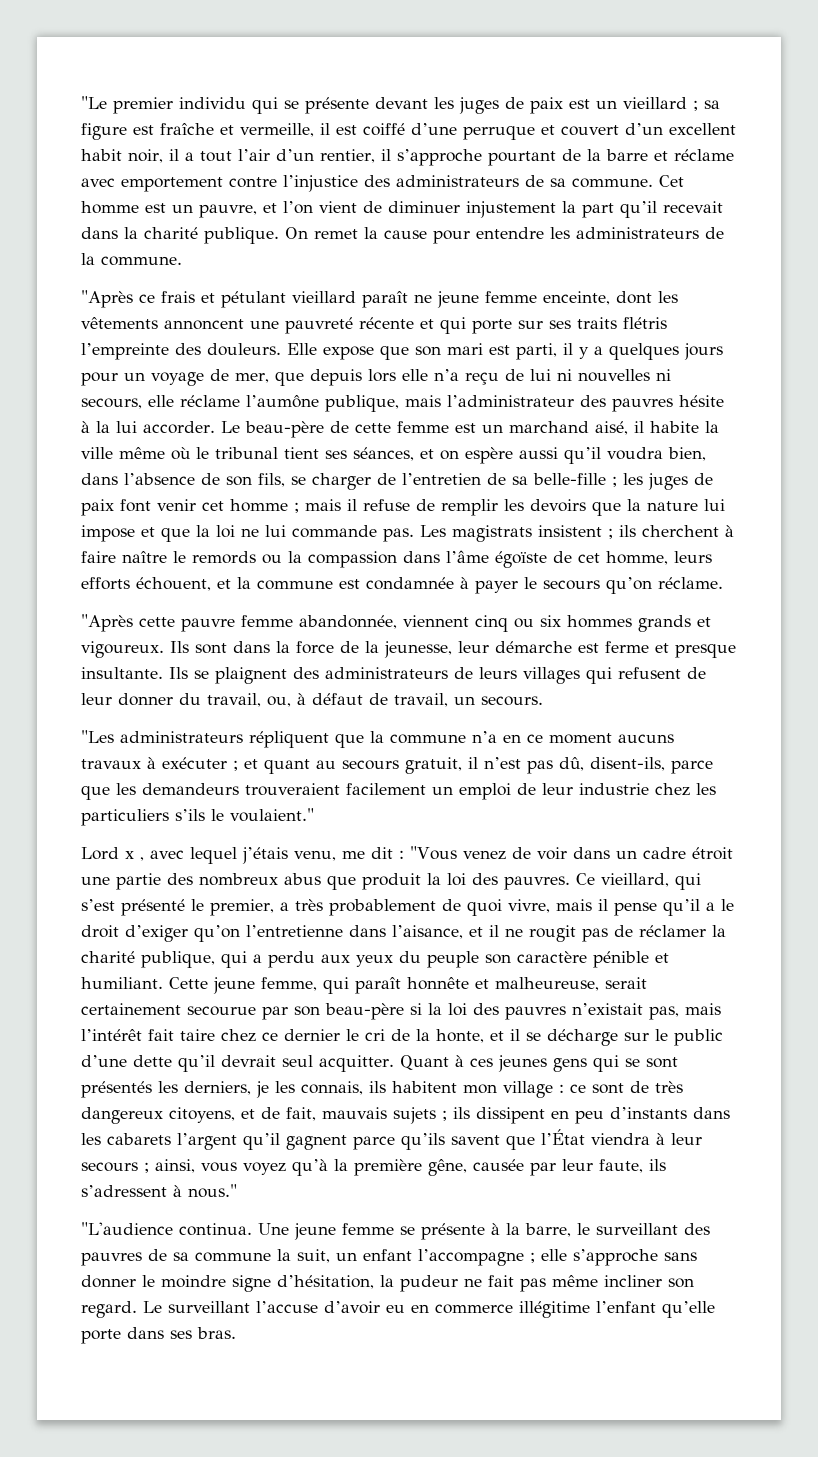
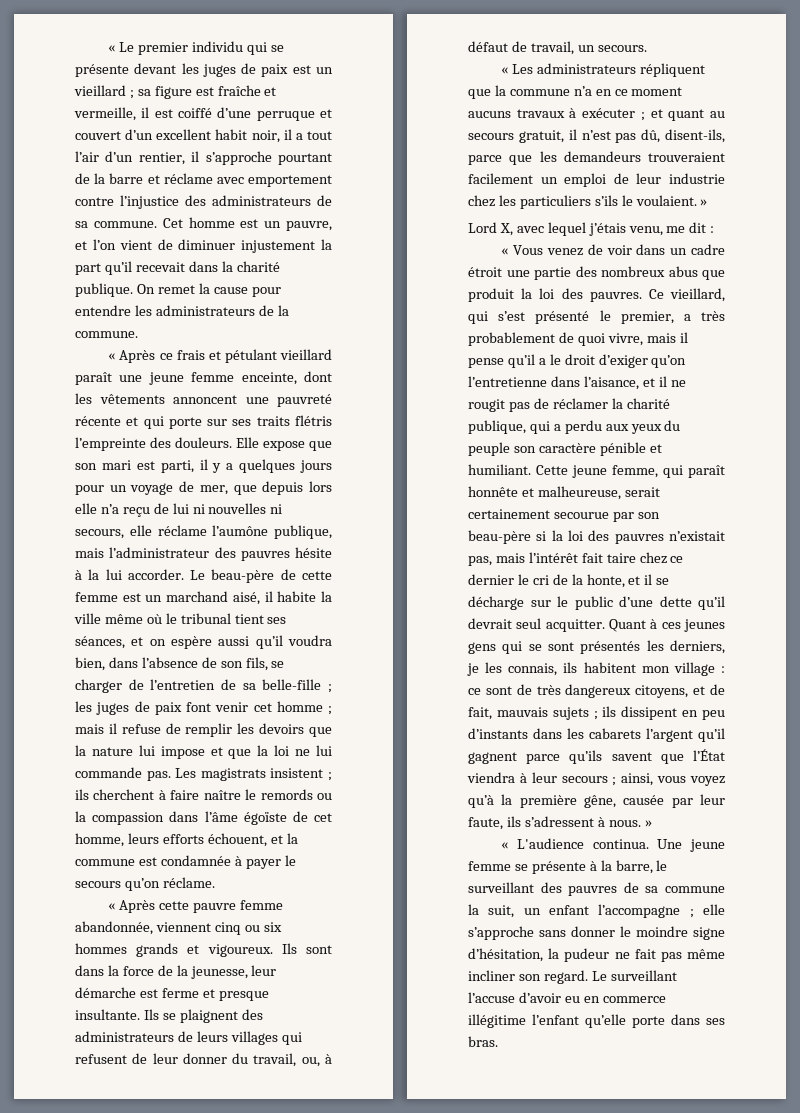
[81,96,107,109] "Le -> [108,42,135,52] « Le
[81,290,133,308] "Après -> [108,350,156,363] « Après
[414,294,432,303] ne -> [119,375,143,382] une
[81,614,133,632] "Après -> [108,900,156,913] « Après
[81,730,114,743] "Les -> [501,64,534,74] « Les
[230,808,314,822] voulaient." -> [635,195,708,206] voulaient. »
[125,851,144,861] x , -> [499,223,513,236] X,
[410,846,457,860] "Vous -> [501,245,544,255] // « Vous
[188,1184,237,1198] [81,1222,173,1235] nous." // "L'audience -> [608,820,652,827] [501,838,584,849] nous. » // « L'audience

